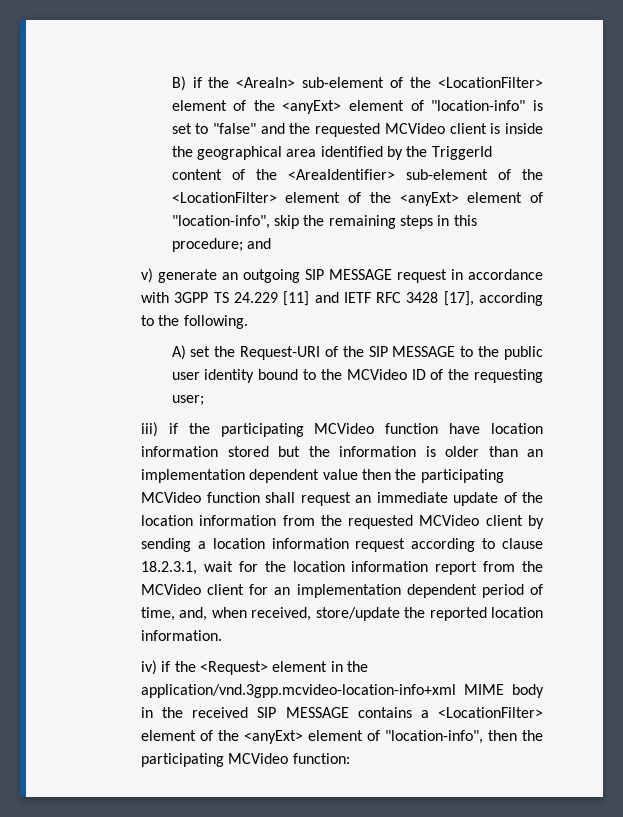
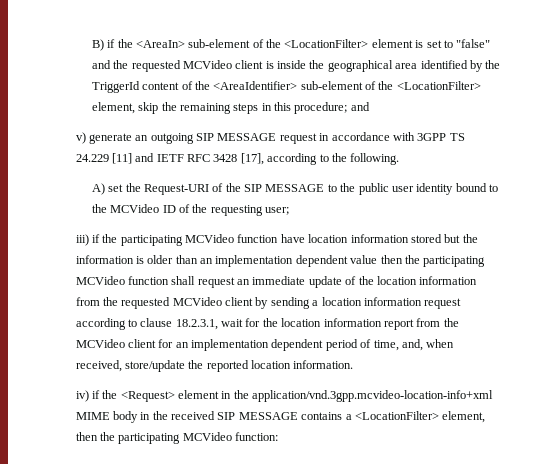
[233,100,526,114] of the <anyExt> element of "location-info" -> (413, 43) none
[285,192,543,206] [171,215,270,229] element of the <anyExt> element of "location-info", -> [91,102,135,114] element,
[141,730,484,744] element of the <anyExt> element of "location-info", -> [442,411,486,423] element,

